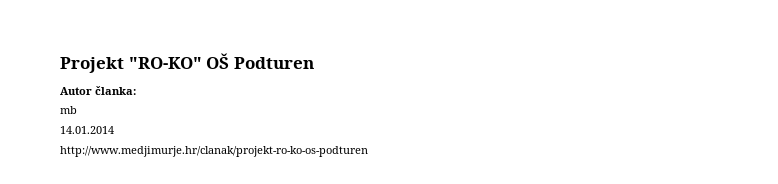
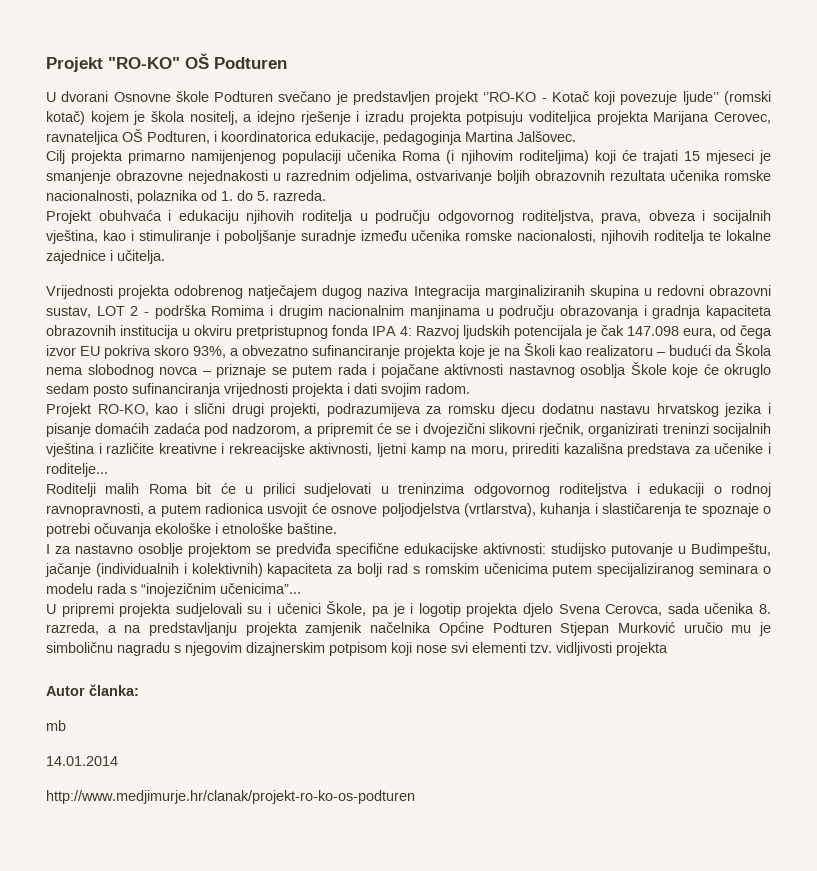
(314, 63) none -> [46,91,771,105] [46,111,771,125] [46,129,576,145] [46,150,772,164] [46,170,771,184] [46,190,326,204] [46,210,772,224] [46,230,772,244] [46,250,165,264] [46,285,771,299] [46,305,772,319] [46,325,772,339] [46,343,772,359] [46,362,771,378] [46,383,470,397] [46,403,771,417] [46,423,771,437] [46,443,771,457] [46,463,108,477] [46,483,771,497] [46,503,771,517] [46,523,337,537] [46,543,771,557] [45,563,771,577] [46,583,301,597] [46,601,771,617] [46,622,772,636] [46,642,668,656] // U dvorani Osnovne škole Podturen svečano je predstavljen projekt ‘’RO-KO - Kotač koji povezuje ljude’’ (romski kotač) kojem je škola nositelj, a idejno rješenje i izradu projekta potpisuju voditeljica projekta Marijana Cerovec, ravnateljica OŠ Podturen, i koordinatorica edukacije, pedagoginja Martina Jalšovec. // Cilj projekta primarno namijenjenog populaciji učenika Roma (i njihovim roditeljima) koji će trajati 15 mjeseci je smanjenje obrazovne nejednakosti u razrednim odjelima, ostvarivanje boljih obrazovnih rezultata učenika romske nacionalnosti, polaznika od 1. do 5. razreda. // Projekt obuhvaća i edukaciju njihovih roditelja u području odgovornog roditeljstva, prava, obveza i socijalnih vještina, kao i stimuliranje i poboljšanje suradnje između učenika romske nacionalosti, njihovih roditelja te lokalne zajednice i učitelja. // Vrijednosti projekta odobrenog natječajem dugog naziva Integracija marginaliziranih skupina u redovni obrazovni sustav, LOT 2 - podrška Romima i drugim nacionalnim manjinama u području obrazovanja i gradnja kapaciteta obrazovnih institucija u okviru pretpristupnog fonda IPA 4: Razvoj ljudskih potencijala je čak 147.098 eura, od čega izvor EU pokriva skoro 93%, a obvezatno sufinanciranje projekta koje je na Školi kao realizatoru – budući da Škola nema slobodnog novca – priznaje se putem rada i pojačane aktivnosti nastavnog osoblja Škole koje će okruglo sedam posto sufinanciranja vrijednosti projekta i dati svojim radom. // Projekt RO-KO, kao i slični drugi projekti, podrazumijeva za romsku djecu dodatnu nastavu hrvatskog jezika i pisanje domaćih zadaća pod nadzorom, a pripremit će se i dvojezični slikovni rječnik, organizirati treninzi socijalnih vještina i različite kreativne i rekreacijske aktivnosti, ljetni kamp na moru, prirediti kazališna predstava za učenike i roditelje... // Roditelji malih Roma bit će u prilici sudjelovati u treninzima odgovornog roditeljstva i edukaciji o rodnoj ravnopravnosti, a putem radionica usvojit će osnove poljodjelstva (vrtlarstva), kuhanja i slastičarenja te spoznaje o potrebi očuvanja ekološke i etnološke baštine. // I za nastavno osoblje projektom se predviđa specifične edukacijske aktivnosti: studijsko putovanje u Budimpeštu, jačanje (individualnih i kolektivnih) kapaciteta za bolji rad s romskim učenicima putem specijaliziranog seminara o modelu rada s “inojezičnim učenicima”... // U pripremi projekta sudjelovali su i učenici Škole, pa je i logotip projekta djelo Svena Cerovca, sada učenika 8. razreda, a na predstavljanju projekta zamjenik načelnika Općine Podturen Stjepan Murković uručio mu je simboličnu nagradu s njegovim dizajnerskim potpisom koji nose svi elementi tzv. vidljivosti projekta

